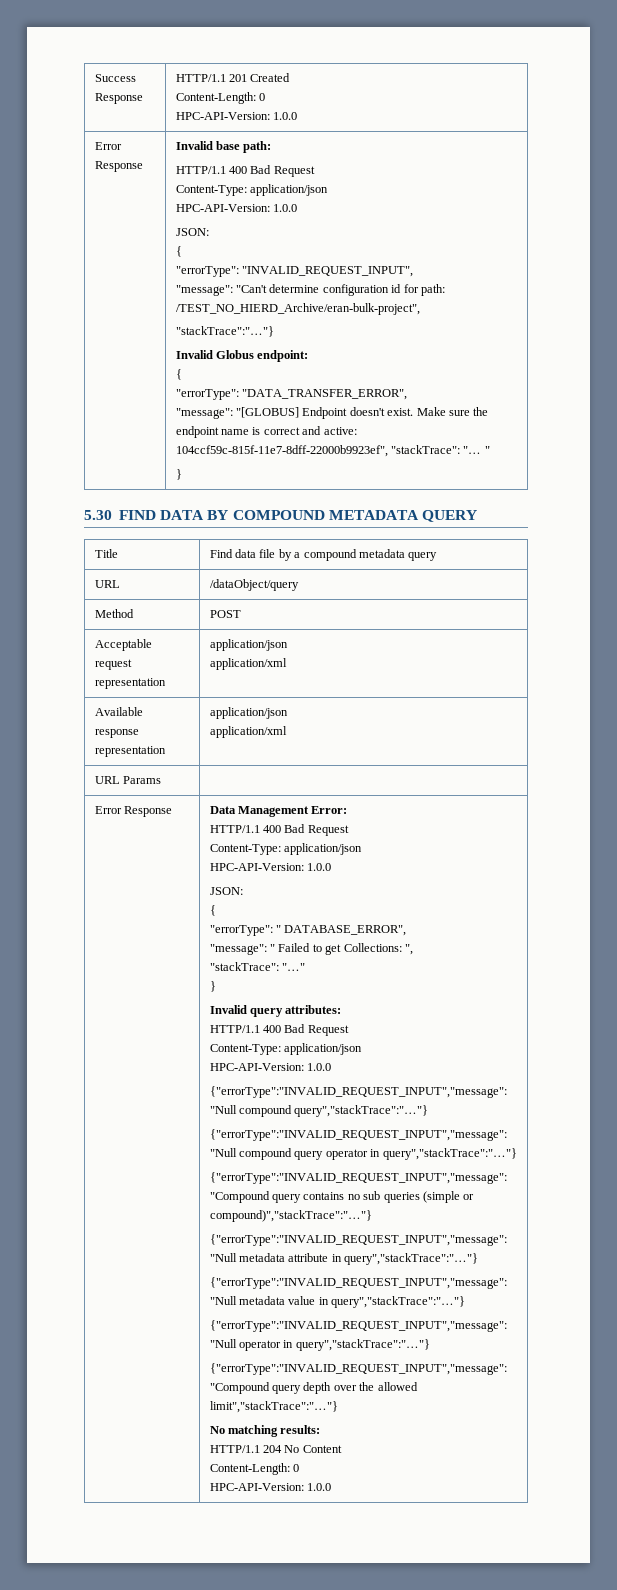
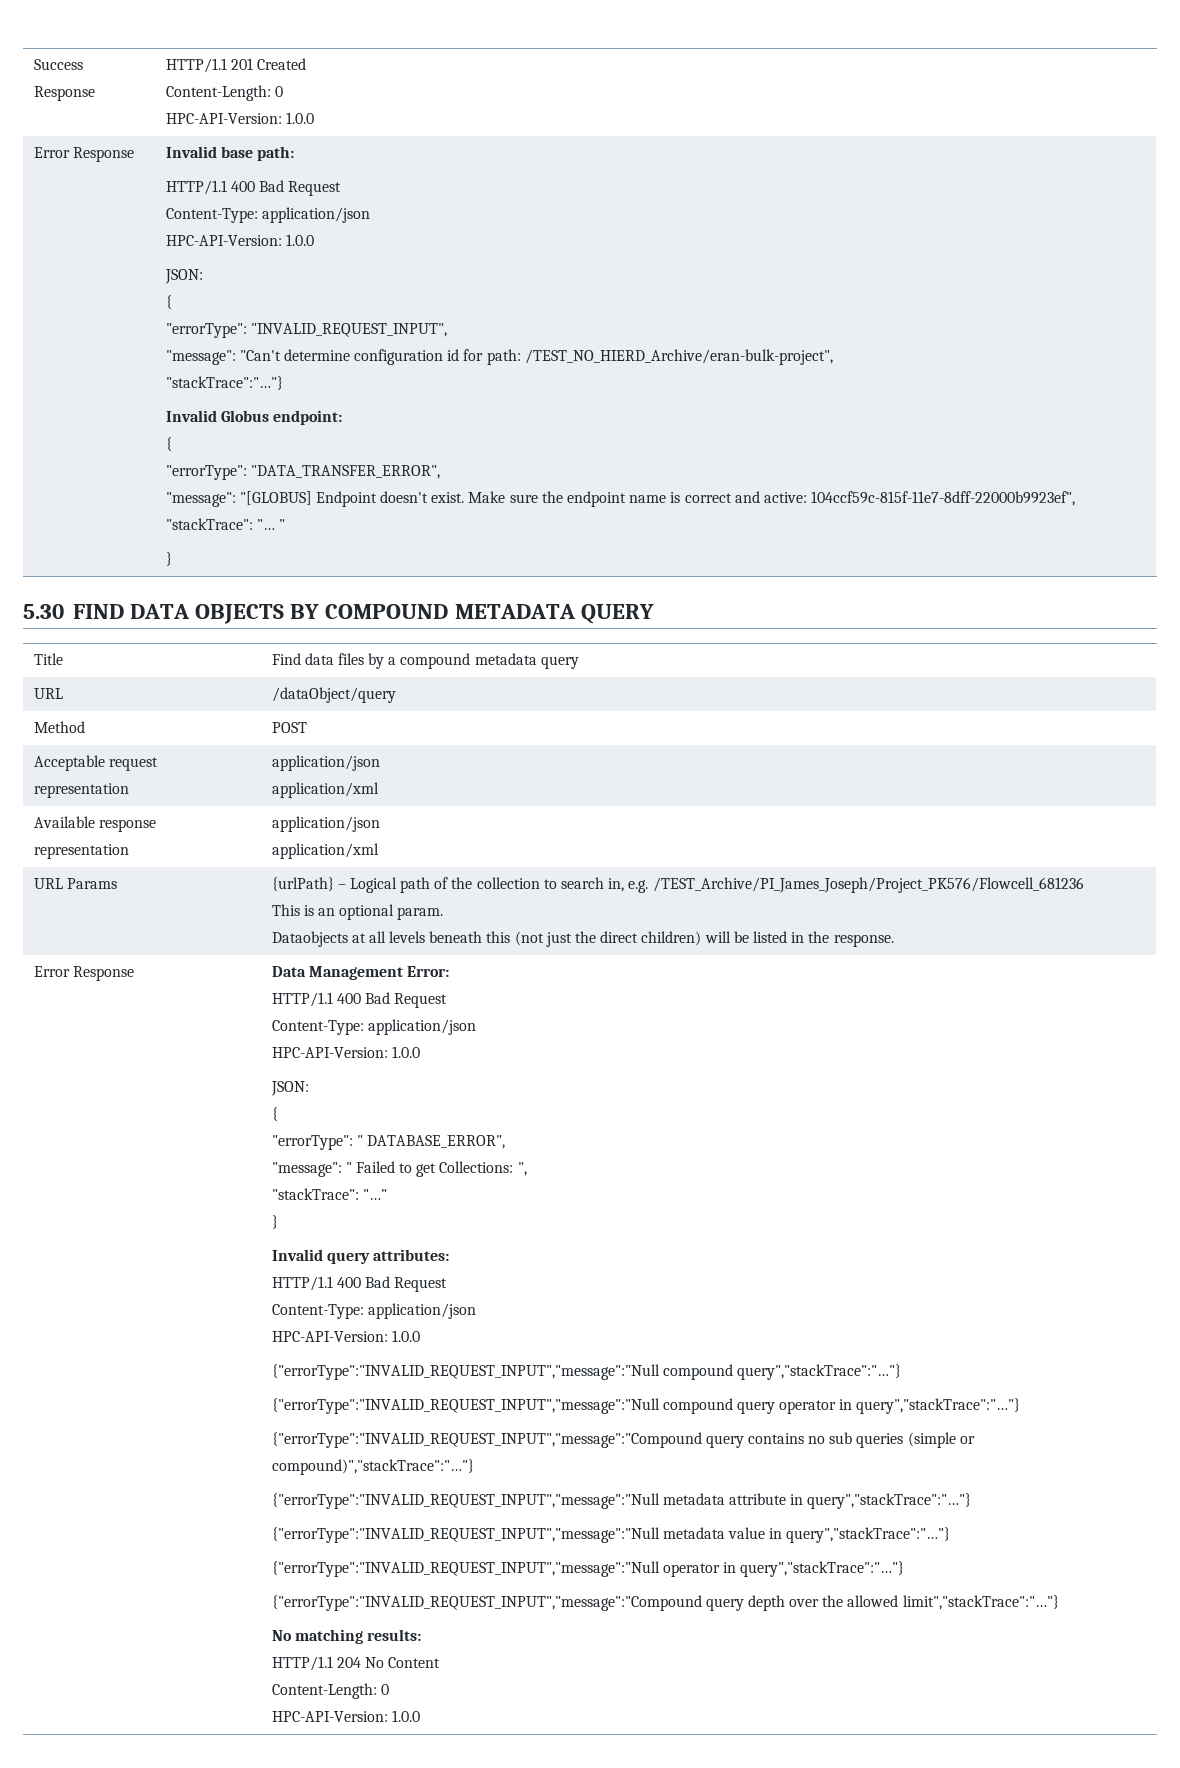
(205, 515) none -> [194,604,284,624] OBJECTS
[259,549,276,558] file -> [337,653,364,665] files
(162, 780) none -> [271,877,1084,893] [271,904,444,920] [271,931,894,947] {urlPath} – Logical path of the collection to search in, e.g. /TEST_Archive/PI_James_Joseph/Project_PK576/Flowcell_681236 // This is an optional param. // Dataobjects at all levels beneath this (not just the direct children) will be listed in the response.

